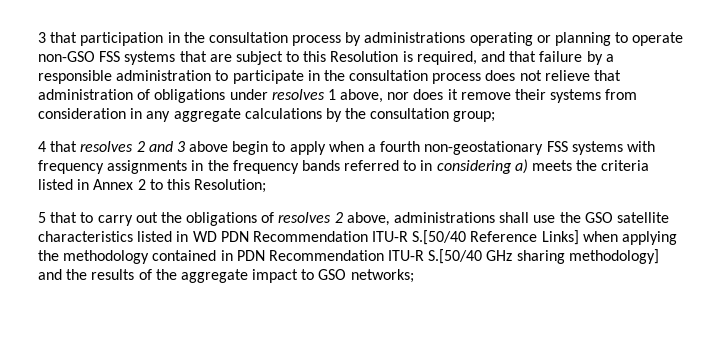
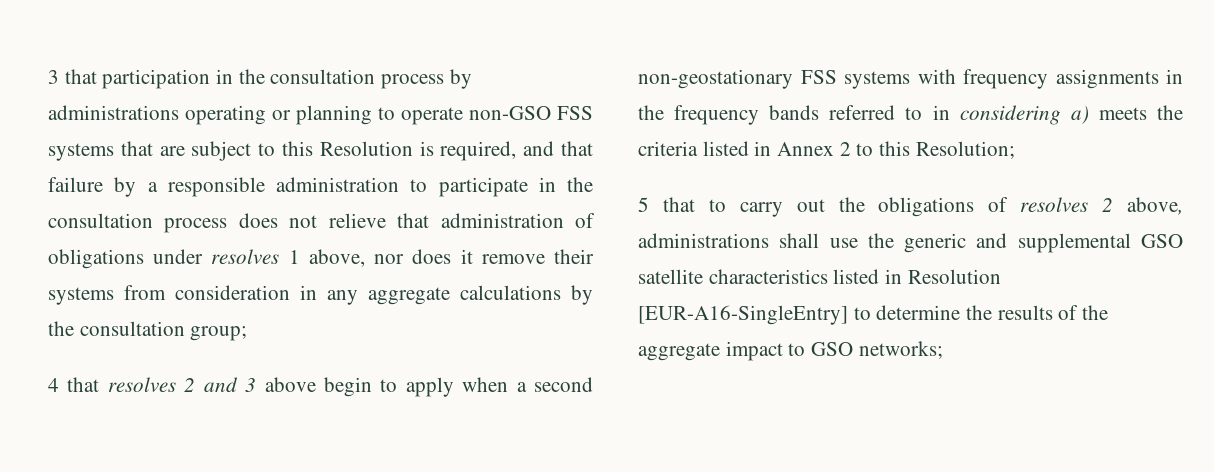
[380,141,421,152] fourth -> [534,377,594,392] second
(581, 217) none -> [904,233,1131,253] generic and supplemental
[192,230,678,245] [38,249,659,264] [38,269,62,280] WD PDN Recommendation ITU-R S.[50/40 Reference Links] when applying the methodology contained in PDN Recommendation ITU-R S.[50/40 GHz sharing methodology] and -> [907,269,1001,284] [638,305,961,325] Resolution [EUR-A16-SingleEntry] to determine

